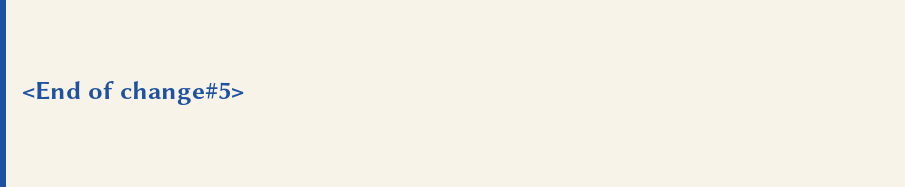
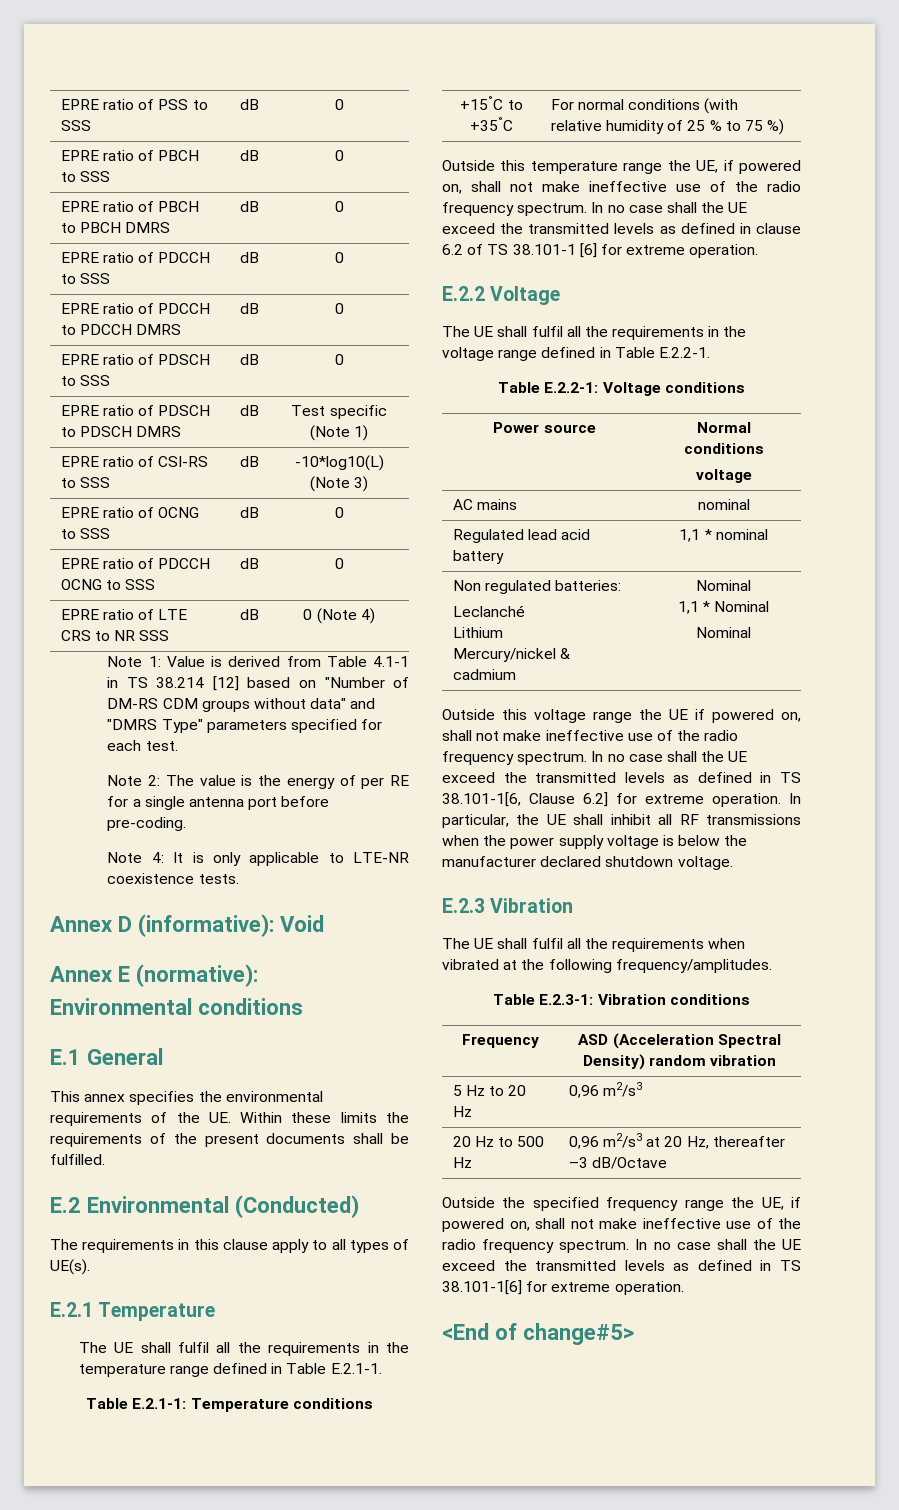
(22, 90) none -> [60,99,208,110] [60,120,91,131] [239,99,259,110] [334,99,344,110] [60,150,200,161] [60,171,110,182] [239,150,259,161] [334,150,344,161] [60,201,200,212] [60,222,171,233] [239,201,259,212] [334,201,344,212] [60,252,211,263] [60,273,110,284] [239,252,259,263] [334,252,344,263] [60,303,211,314] [60,324,182,335] [239,303,259,314] [334,303,344,314] [60,354,211,365] [60,375,110,386] [239,354,259,365] [334,354,344,365] [60,405,211,416] [60,426,182,437] [239,405,259,416] [291,405,387,419] [309,425,369,441] [60,456,209,467] [60,477,110,488] [239,456,259,467] [294,455,384,471] [309,476,369,492] [60,507,200,518] [60,528,110,539] [239,507,259,518] [334,507,344,518] [60,558,211,569] [60,579,156,590] [239,558,259,569] [334,558,344,569] [60,609,188,620] [60,630,170,641] [239,609,259,620] [303,608,375,624] [107,656,410,667] [107,676,409,691] [107,698,376,712] [107,719,383,733] [107,740,178,751] [107,775,409,789] [107,796,330,810] [107,817,187,831] [107,852,409,866] [107,873,239,884] [50,914,324,937] [50,964,258,987] [50,998,303,1015] [50,1048,163,1065] [50,1091,323,1105] [50,1112,409,1126] [50,1133,409,1147] [50,1154,105,1165] [50,1195,359,1218] [50,1239,410,1253] [50,1259,90,1275] [50,1302,216,1321] [78,1342,409,1356] [78,1363,382,1377] [86,1398,373,1412] [460,96,523,110] [470,117,513,131] [550,98,739,114] [550,119,785,135] [442,160,801,174] [442,181,801,194] [442,202,748,216] [442,223,801,234] [442,243,759,258] [442,286,561,305] [442,326,747,340] [442,347,710,361] [498,382,745,396] [493,422,596,433] [696,422,751,433] [683,443,764,454] [695,469,752,483] [452,499,517,510] [697,499,750,510] [452,529,591,543] [452,550,504,564] [679,529,768,542] [452,580,622,594] [452,605,525,617] [452,627,503,638] [452,648,570,662] [452,669,516,680] [696,580,751,591] [677,601,770,614] [696,627,751,638] [442,709,801,723] [442,730,739,741] [442,751,748,765] [442,772,801,783] [442,792,801,807] [442,814,801,828] [442,835,748,849] [442,856,733,870] [442,898,574,913] [442,938,746,952] [442,959,772,973] [493,994,750,1005] [462,1034,539,1048] [578,1033,781,1049] [582,1054,777,1070] [452,1085,527,1096] [452,1106,472,1117] [568,1082,642,1098] [452,1136,545,1147] [452,1157,472,1168] [568,1133,785,1149] [568,1157,667,1169] [442,1197,801,1211] [442,1218,801,1232] [442,1239,801,1253] [442,1260,801,1271] [442,1280,684,1295] EPRE ratio of PSS to SSS | dB | 0 // EPRE ratio of PBCH to SSS | dB | 0 // EPRE ratio of PBCH to PBCH DMRS | dB | 0 // EPRE ratio of PDCCH to SSS | dB | 0 // EPRE ratio of PDCCH to PDCCH DMRS | dB | 0 // EPRE ratio of PDSCH to SSS | dB | 0 // EPRE ratio of PDSCH to PDSCH DMRS | dB | Test specific (Note 1) // EPRE ratio of CSI-RS to SSS | dB | -10*log10(L) (Note 3) // EPRE ratio of OCNG to SSS | dB | 0 // EPRE ratio of PDCCH OCNG to SSS | dB | 0 // EPRE ratio of LTE CRS to NR SSS | dB | 0 (Note 4) // Note 1: Value is derived from Table 4.1-1 in TS 38.214 [12] based on "Number of DM-RS CDM groups without data" and "DMRS Type" parameters specified for each test. // Note 2: The value is the energy of per RE for a single antenna port before pre-coding. // Note 4: It is only applicable to LTE-NR coexistence tests. // Annex D (informative): Void // Annex E (normative): // Environmental conditions // E.1 General // This annex specifies the environmental requirements of the UE. Within these limits the requirements of the present documents shall be fulfilled. // E.2 Environmental (Conducted) // The requirements in this clause apply to all types of UE(s). // E.2.1 Temperature // The UE shall fulfil all the requirements in the temperature range defined in Table E.2.1-1. // Table E.2.1-1: Temperature conditions // +15°C to +35°C | For normal conditions (with relative humidity of 25 % to 75 %) // Outside this temperature range the UE, if powered on, shall not make ineffective use of the radio frequency spectrum. In no case shall the UE exceed the transmitted levels as defined in clause 6.2 of TS 38.101-1 [6] for extreme operation. // E.2.2 Voltage // The UE shall fulfil all the requirements in the voltage range defined in Table E.2.2-1. // Table E.2.2-1: Voltage conditions // Power source | Normal conditions // voltage // AC mains | nominal // Regulated lead acid battery | 1,1 * nominal // Non regulated batteries: // Leclanché // Lithium // Mercury/nickel & cadmium | Nominal // 1,1 * Nominal // Nominal // Outside this voltage range the UE if powered on, shall not make ineffective use of the radio frequency spectrum. In no case shall the UE exceed the transmitted levels as defined in TS 38.101-1[6, Clause 6.2] for extreme operation. In particular, the UE shall inhibit all RF transmissions when the power supply voltage is below the manufacturer declared shutdown voltage. // E.2.3 Vibration // The UE shall fulfil all the requirements when vibrated at the following frequency/amplitudes. // Table E.2.3-1: Vibration conditions // Frequency | ASD (Acceleration Spectral Density) random vibration // 5 Hz to 20 Hz | 0,96 m2/s3 // 20 Hz to 500 Hz | 0,96 m2/s3 at 20 Hz, thereafter –3 dB/Octave // Outside the specified frequency range the UE, if powered on, shall not make ineffective use of the radio frequency spectrum. In no case shall the UE exceed the transmitted levels as defined in TS 38.101-1[6] for extreme operation. //

